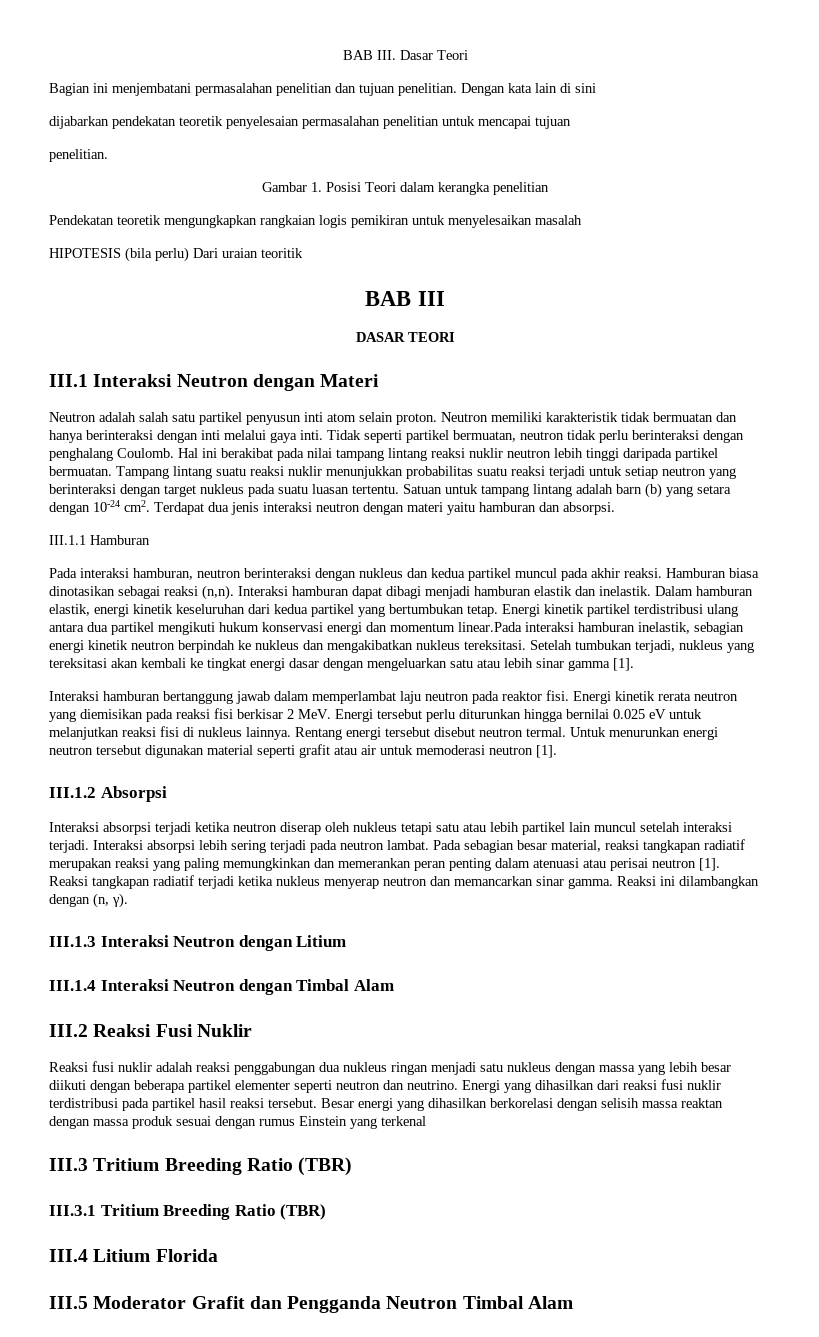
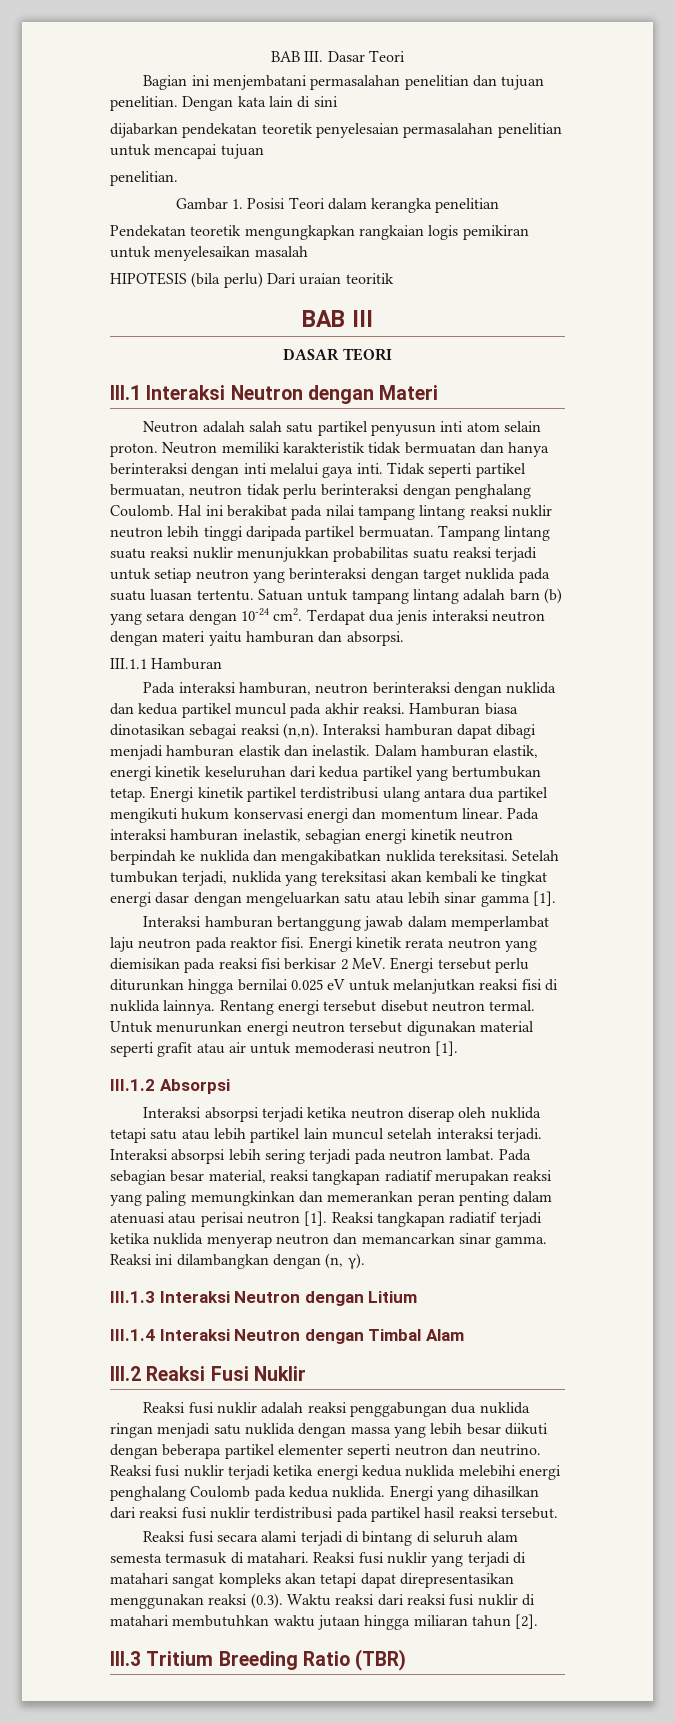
[200,484,244,494] nukleus -> [465,568,516,580] nuklida
[359,568,403,578] nukleus -> [506,682,557,694] nuklida
[458,622,522,632] linear.Pada -> [461,808,540,820] linear. Pada
[255,640,299,650] nukleus -> [199,850,250,862] nuklida
[416,640,460,650] nukleus -> [385,850,436,862] nuklida
[679,640,723,650] nukleus -> [231,871,282,883] nuklida
[198,727,242,737] nukleus -> [110,1000,160,1012] nuklida
[353,822,397,832] nukleus -> [490,1107,541,1119] nuklida
[276,876,320,886] nukleus -> [153,1233,204,1245] nuklida
[343,1062,387,1072] nukleus -> [479,1402,530,1414] nuklida
[507,1062,551,1072] nukleus -> [244,1423,295,1435] nuklida
(458, 1085) none -> [110,1465,561,1480] [110,1486,386,1501] Reaksi fusi nuklir terjadi ketika energi kedua nuklida melebihi energi penghalang Coulomb pada kedua nuklida.
[321,1098,723,1111] [49,1116,426,1129] Besar energi yang dihasilkan berkorelasi dengan selisih massa reaktan dengan massa produk sesuai dengan rumus Einstein yang terkenal -> [143,1531,519,1546] [110,1552,526,1567] [110,1573,514,1588] [110,1593,535,1609] [110,1614,539,1630] // Reaksi fusi secara alami terjadi di bintang di seluruh alam semesta termasuk di matahari. Reaksi fusi nuklir yang terjadi di matahari sangat kompleks akan tetapi dapat direpresentasikan menggunakan reaksi (0.3). Waktu reaksi dari reaksi fusi nuklir di matahari membutuhkan waktu jutaan hingga miliaran tahun [2].
[49,1204,327,1220] [49,1249,218,1262] [49,1296,573,1313] // III.3.1 Tritium Breeding Ratio (TBR) // III.4 Litium Florida // III.5 Moderator Grafit dan Pengganda Neutron Timbal Alam -> (407, 1660) none

